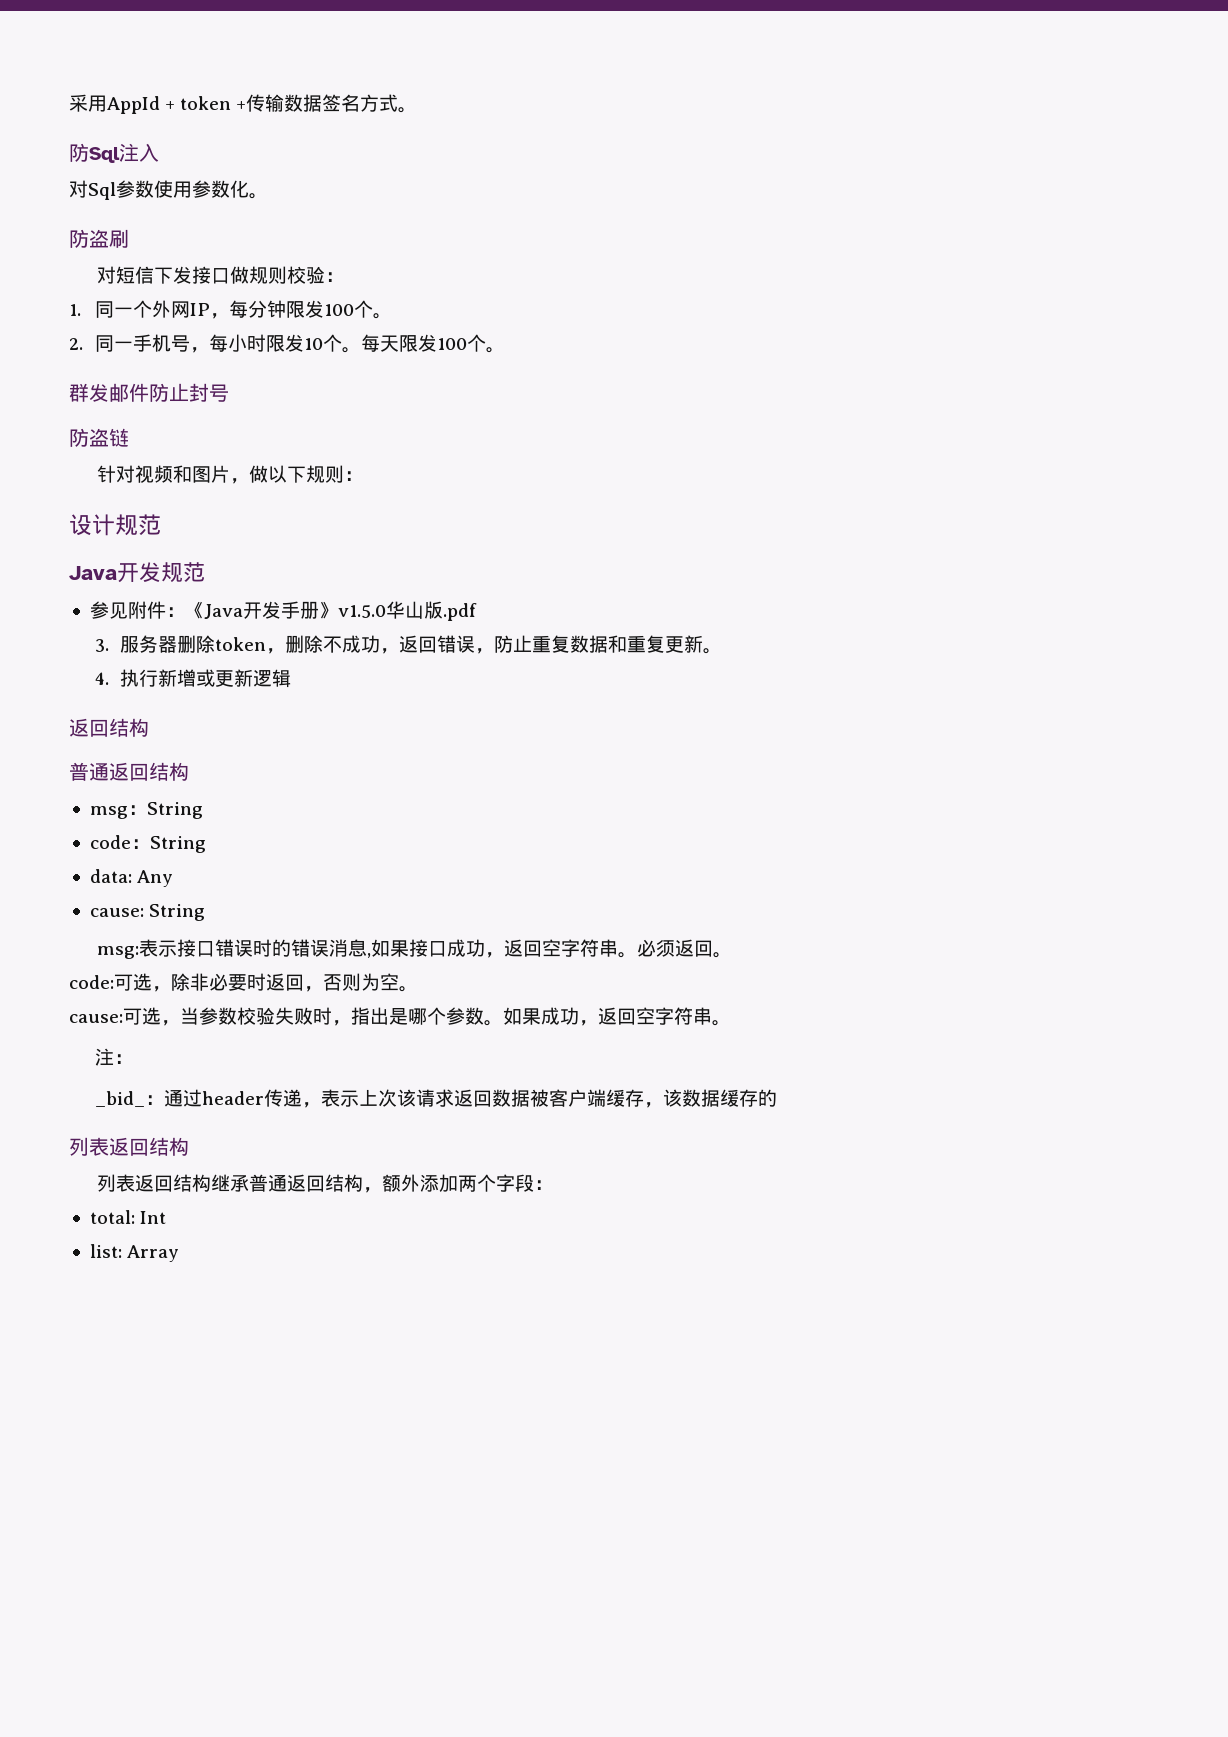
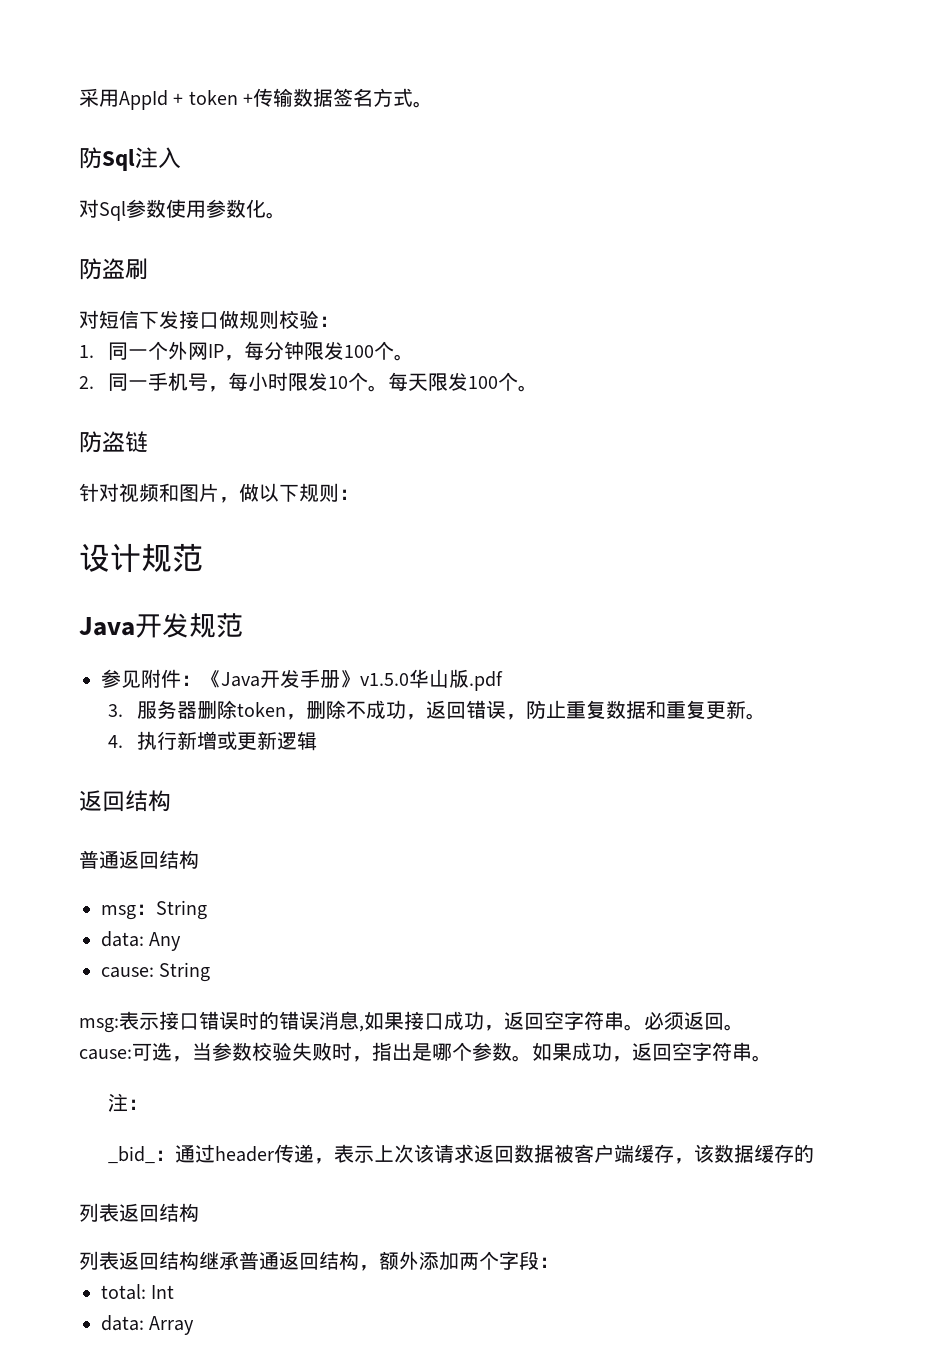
[69,383,229,402] // 群发邮件防止封号 -> (539, 388) none
[89,835,206,853] // code：String -> (207, 910) none
[69,973,418,992] // code:可选，除非必要时返回，否则为空。 -> (744, 1027) none
[89,1244,122,1258] list: -> [101,1315,144,1331] data:

